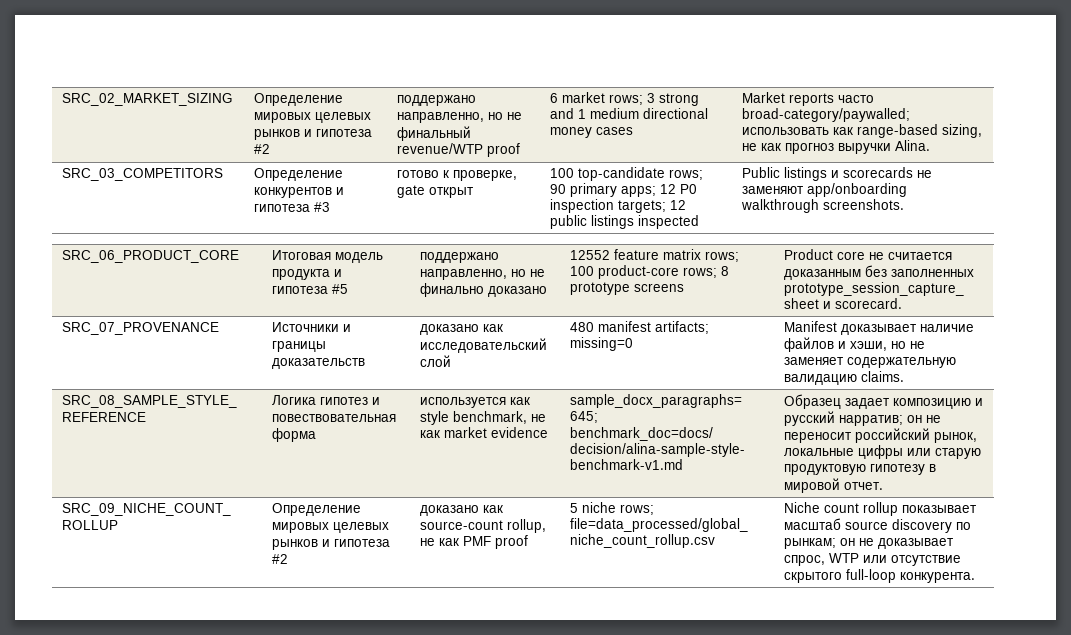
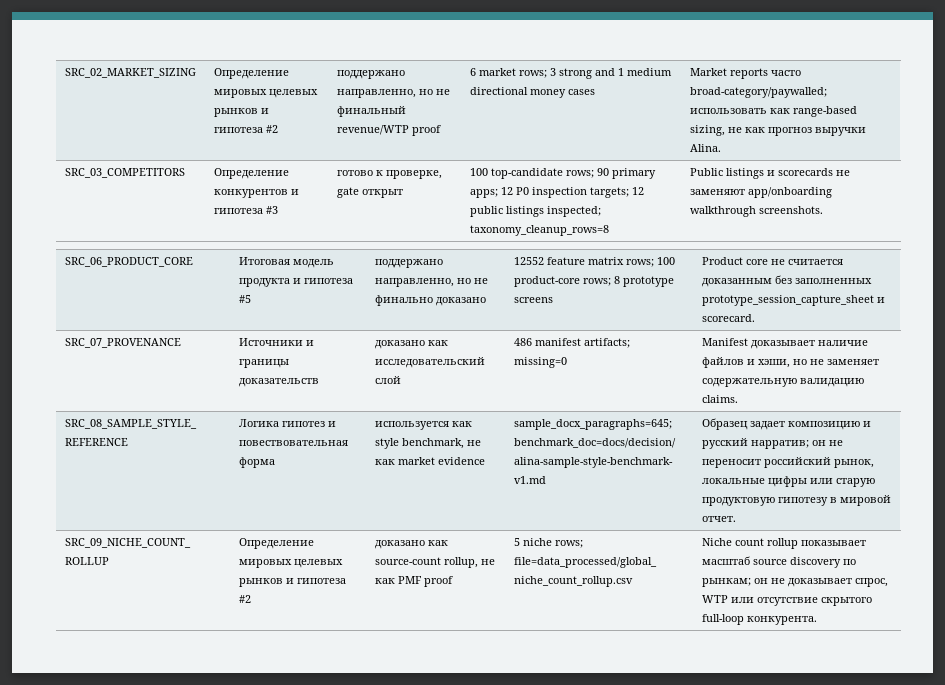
[638,215,700,229] inspected -> [546,206,601,217] [469,225,609,236] inspected; taxonomy_cleanup_rows=8
[570,322,595,332] 480 -> [513,338,532,346] 486

